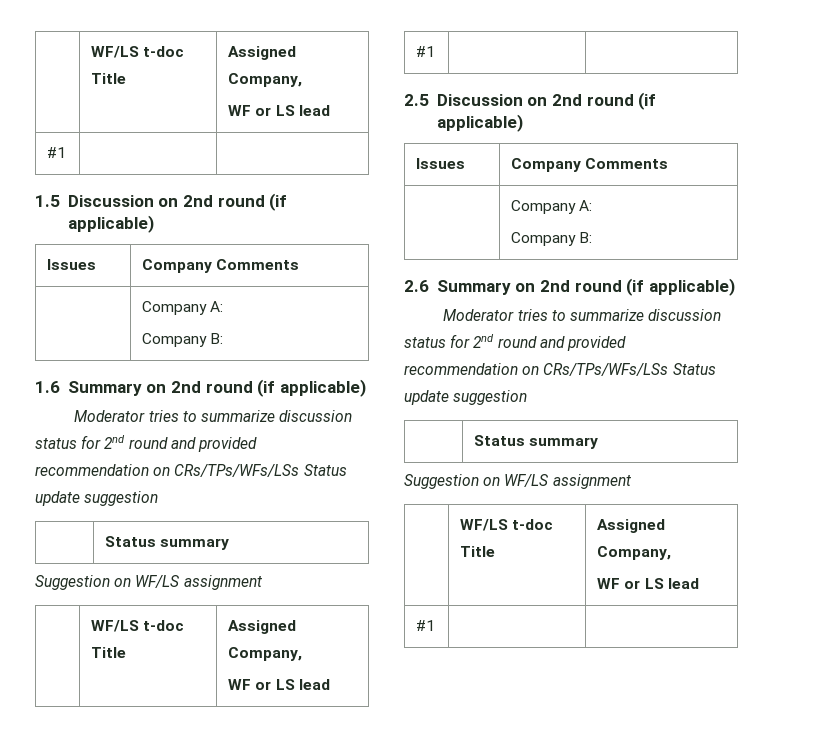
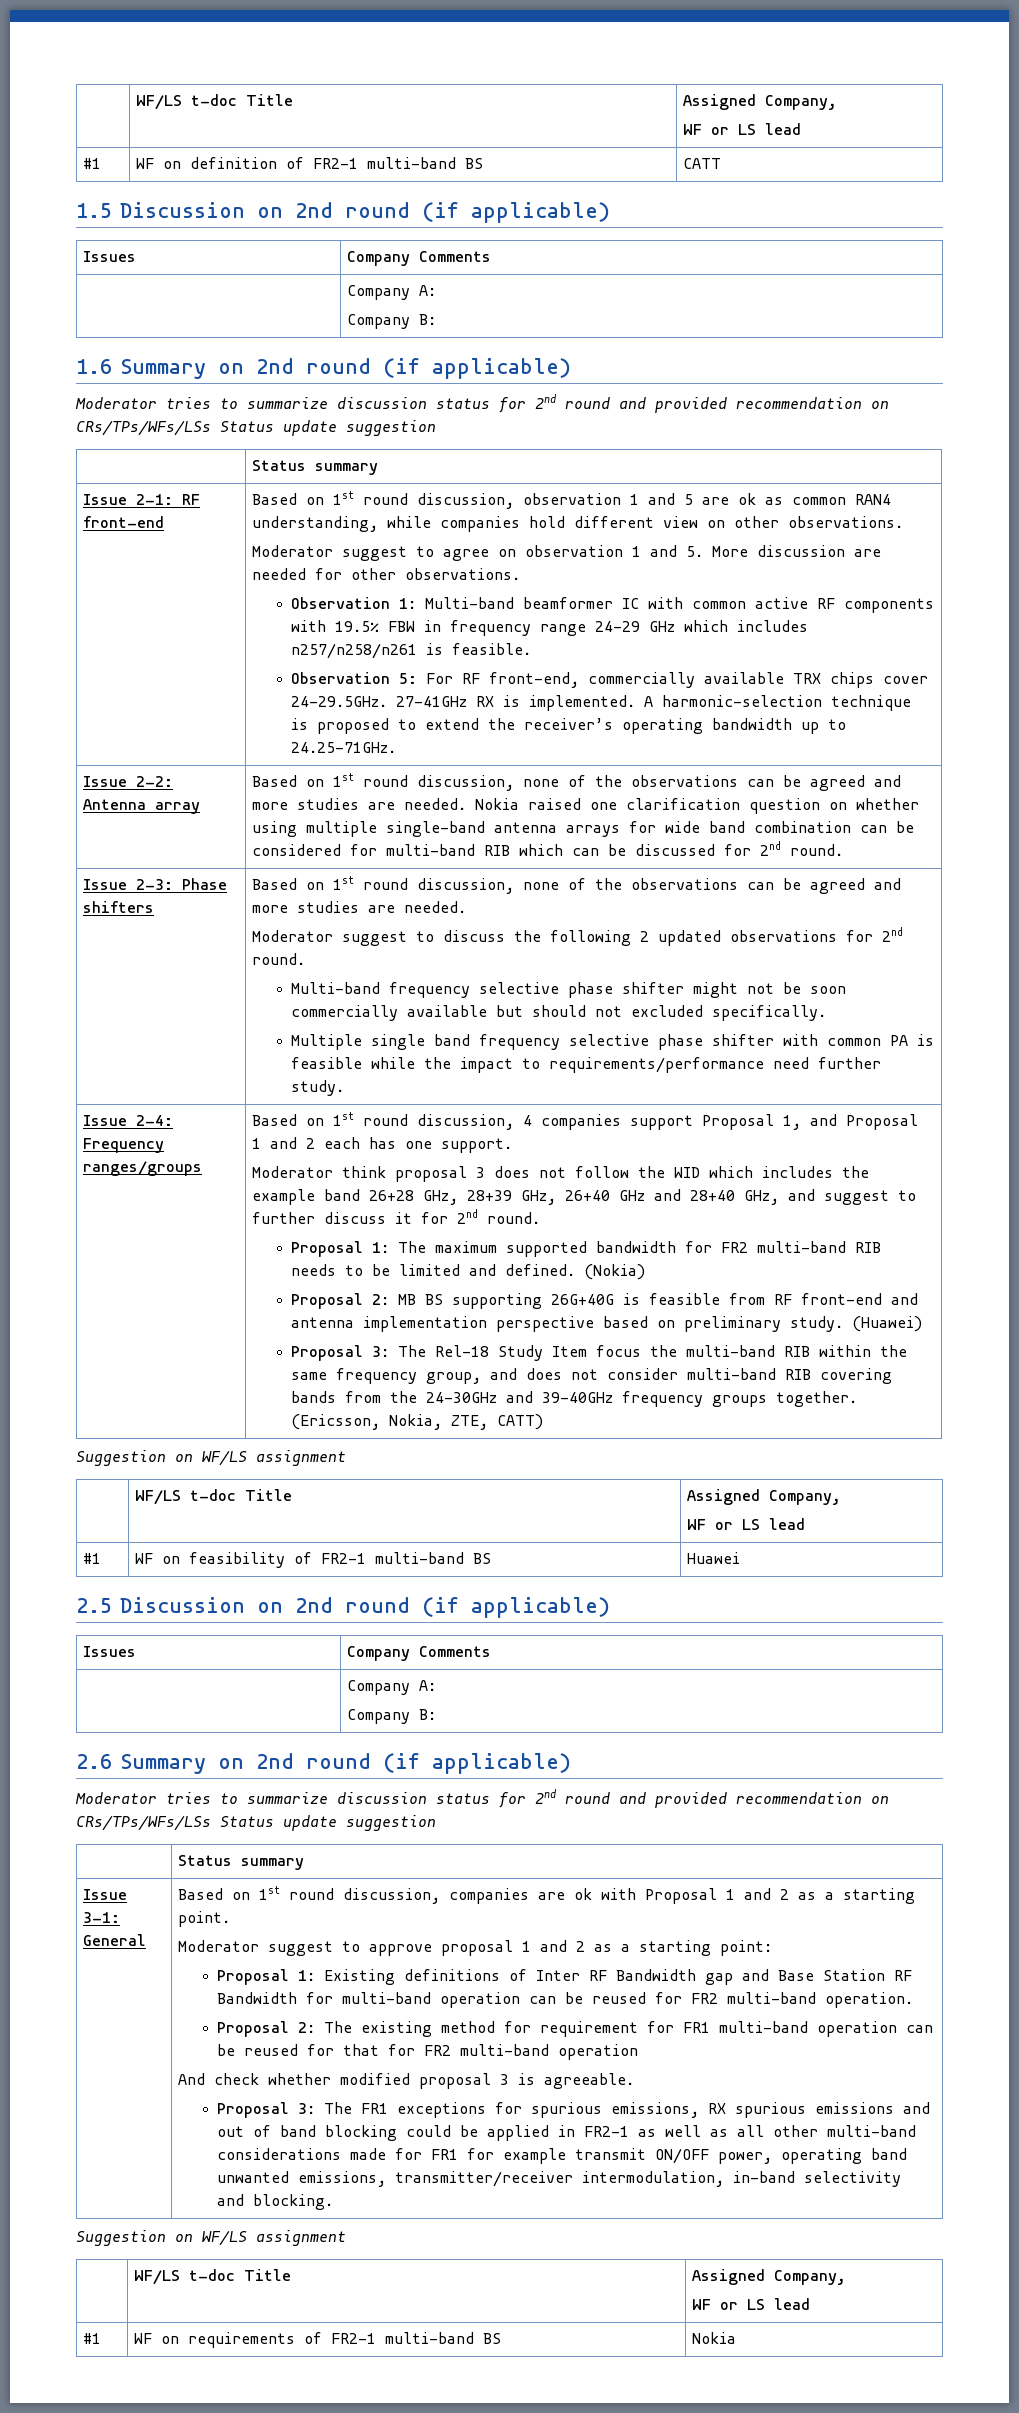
(67, 152) | -> [136,157,484,169] [683,158,722,169] WF on definition of FR2-1 multi-band BS | CATT
(230, 544) none -> [83,494,201,505] [83,516,165,528] [252,491,892,509] [252,516,904,532] [252,545,882,561] [252,568,521,580] [291,597,935,613] [291,620,809,636] [291,643,532,659] [291,672,929,688] [291,695,912,711] [291,718,847,734] [291,742,397,753] [83,776,174,787] [83,799,201,814] [252,773,902,791] [252,798,920,814] [252,821,915,837] [252,841,844,856] [83,878,228,890] [83,901,155,913] [252,876,902,894] [252,901,467,913] [252,927,904,946] [252,953,306,965] [291,982,847,998] [291,1005,827,1021] [291,1034,935,1050] [291,1057,882,1073] [291,1080,345,1096] [83,1115,174,1126] [83,1138,165,1153] [83,1161,203,1176] [252,1112,919,1130] [252,1137,513,1153] [252,1166,870,1182] [252,1189,917,1205] [252,1209,541,1224] [291,1241,882,1257] [291,1264,646,1280] [291,1293,919,1309] [291,1316,923,1332] [291,1345,908,1361] [291,1368,893,1384] [291,1391,858,1407] [291,1414,544,1430] // Issue 2-1: RF front-end | Based on 1st round discussion, observation 1 and 5 are ok as common RAN4 understanding, while companies hold different view on other observations. // Moderator suggest to agree on observation 1 and 5. More discussion are needed for other observations. // Observation 1: Multi-band beamformer IC with common active RF components with 19.5% FBW in frequency range 24-29 GHz which includes n257/n258/n261 is feasible. // Observation 5: For RF front-end, commercially available TRX chips cover 24-29.5GHz. 27-41GHz RX is implemented. A harmonic-selection technique is proposed to extend the receiver’s operating bandwidth up to 24.25-71GHz. // Issue 2-2: Antenna array | Based on 1st round discussion, none of the observations can be agreed and more studies are needed. Nokia raised one clarification question on whether using multiple single-band antenna arrays for wide band combination can be considered for multi-band RIB which can be discussed for 2nd round. // Issue 2-3: Phase shifters | Based on 1st round discussion, none of the observations can be agreed and more studies are needed. // Moderator suggest to discuss the following 2 updated observations for 2nd round. // Multi-band frequency selective phase shifter might not be soon commercially available but should not excluded specifically. // Multiple single band frequency selective phase shifter with common PA is feasible while the impact to requirements/performance need further study. // Issue 2-4: Frequency ranges/groups | Based on 1st round discussion, 4 companies support Proposal 1, and Proposal 1 and 2 each has one support. // Moderator think proposal 3 does not follow the WID which includes the example band 26+28 GHz, 28+39 GHz, 26+40 GHz and 28+40 GHz, and suggest to further discuss it for 2nd round. // Proposal 1: The maximum supported bandwidth for FR2 multi-band RIB needs to be limited and defined. (Nokia) // Proposal 2: MB BS supporting 26G+40G is feasible from RF front-end and antenna implementation perspective based on preliminary study. (Huawei) // Proposal 3: The Rel-18 Study Item focus the multi-band RIB within the same frequency group, and does not consider multi-band RIB covering bands from the 24-30GHz and 39-40GHz frequency groups together. (Ericsson, Nokia, ZTE, CATT)
(436, 51) | -> [135,1552,492,1568] [687,1552,741,1564] WF on feasibility of FR2-1 multi-band BS | Huawei
(599, 443) none -> [83,1889,128,1900] [83,1912,121,1923] [83,1934,147,1946] [178,1886,916,1904] [178,1911,231,1927] [178,1940,773,1956] [217,1969,913,1985] [217,1992,914,2008] [217,2021,934,2037] [217,2044,639,2060] [178,2073,635,2089] [217,2102,931,2118] [217,2125,917,2141] [217,2148,908,2164] [217,2171,902,2187] [217,2194,334,2210] // Issue 3-1: General | Based on 1st round discussion, companies are ok with Proposal 1 and 2 as a starting point. // Moderator suggest to approve proposal 1 and 2 as a starting point: // Proposal 1: Existing definitions of Inter RF Bandwidth gap and Base Station RF Bandwidth for multi-band operation can be reused for FR2 multi-band operation. // Proposal 2: The existing method for requirement for FR1 multi-band operation can be reused for that for FR2 multi-band operation // And check whether modified proposal 3 is agreeable. // Proposal 3: The FR1 exceptions for spurious emissions, RX spurious emissions and out of band blocking could be applied in FR2-1 as well as all other multi-band considerations made for FR1 for example transmit ON/OFF power, operating band unwanted emissions, transmitter/receiver intermodulation, in-band selectivity and blocking.
(436, 625) | -> [134,2332,502,2348] [692,2332,737,2344] WF on requirements of FR2-1 multi-band BS | Nokia

